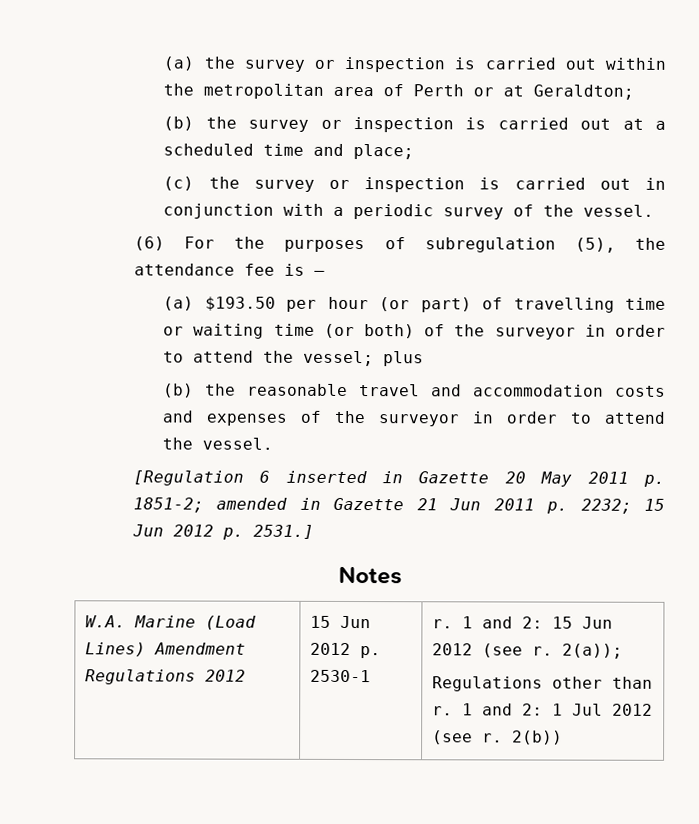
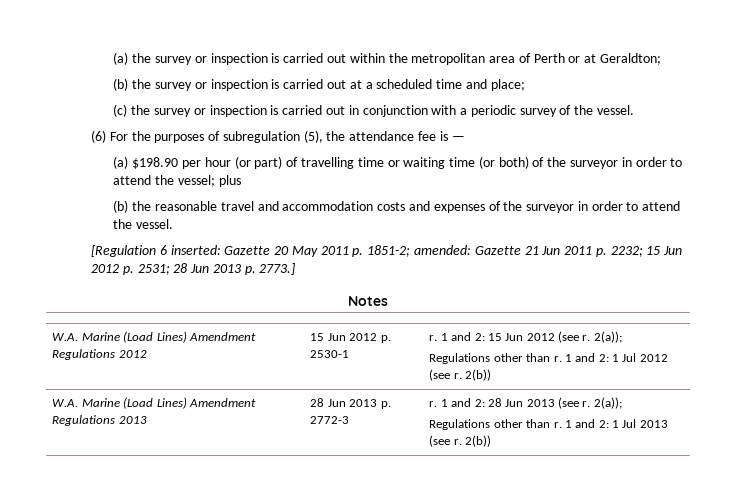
[204,296,276,311] $193.50 -> [132,157,179,169] $198.90
[285,470,404,484] inserted in -> [170,245,221,255] inserted:
[216,497,321,510] amended in -> [414,245,472,255] amended:
[252,524,314,539] 2531.] -> [137,263,296,275] 2531; 28 Jun 2013 p. 2773.]
(564, 737) none -> [52,397,256,409] [52,415,147,426] [310,398,391,409] [310,416,350,424] [429,397,622,409] [429,419,668,430] [429,435,492,447] // W.A. Marine (Load Lines) Amendment Regulations 2013 | 28 Jun 2013 p. 2772-3 | r. 1 and 2: 28 Jun 2013 (see r. 2(a)); // Regulations other than r. 1 and 2: 1 Jul 2013 (see r. 2(b))

